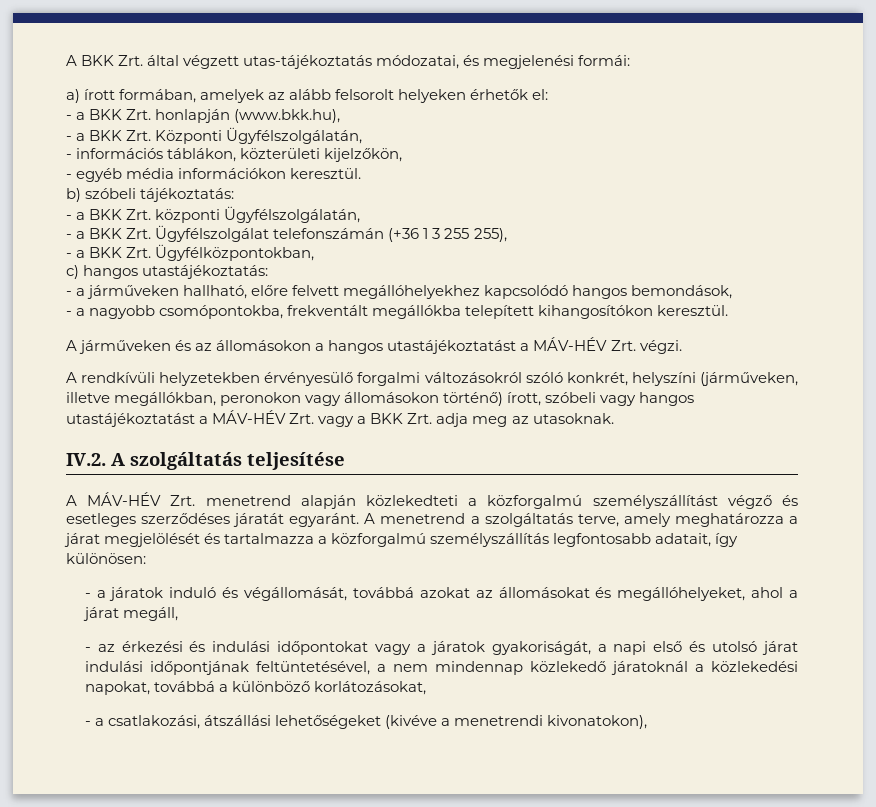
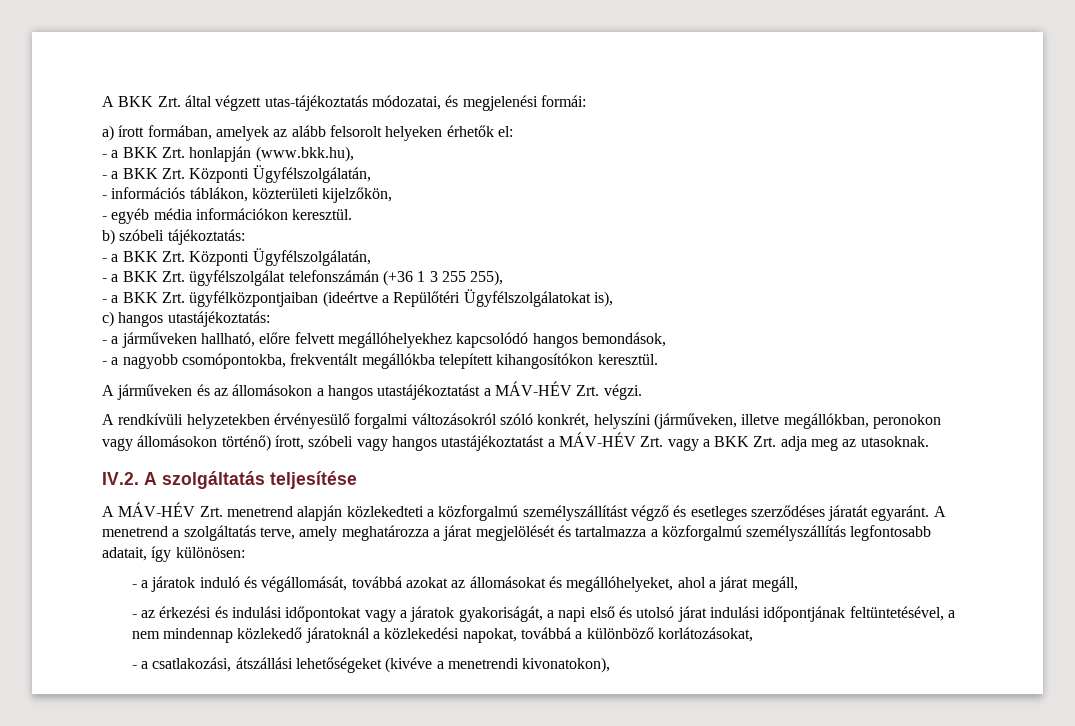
[155,209,221,223] központi -> [189,251,250,266] Központi
[155,225,270,242] Ügyfélszolgálat -> [189,270,286,286] ügyfélszolgálat
[155,244,315,261] Ügyfélközpontokban, -> [189,289,613,307] ügyfélközpontjaiban (ideértve a Repülőtéri Ügyfélszolgálatokat is),

